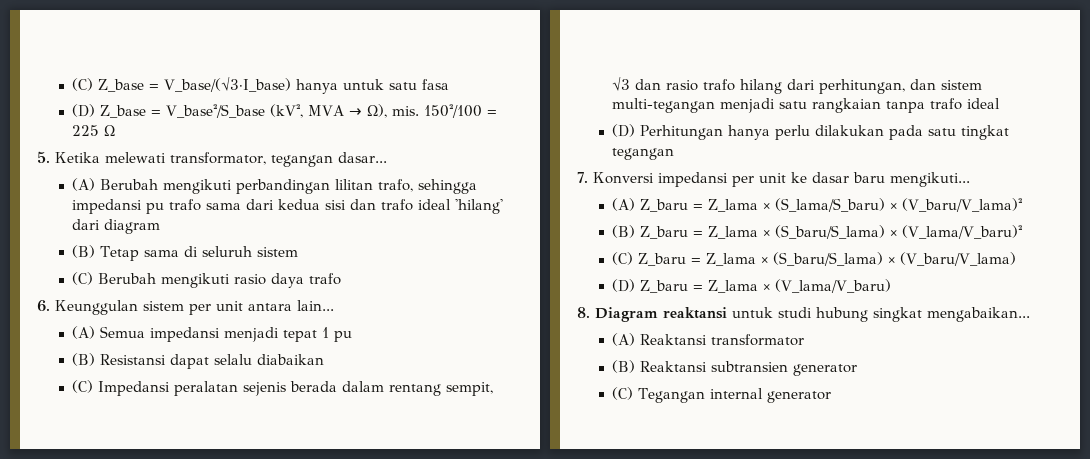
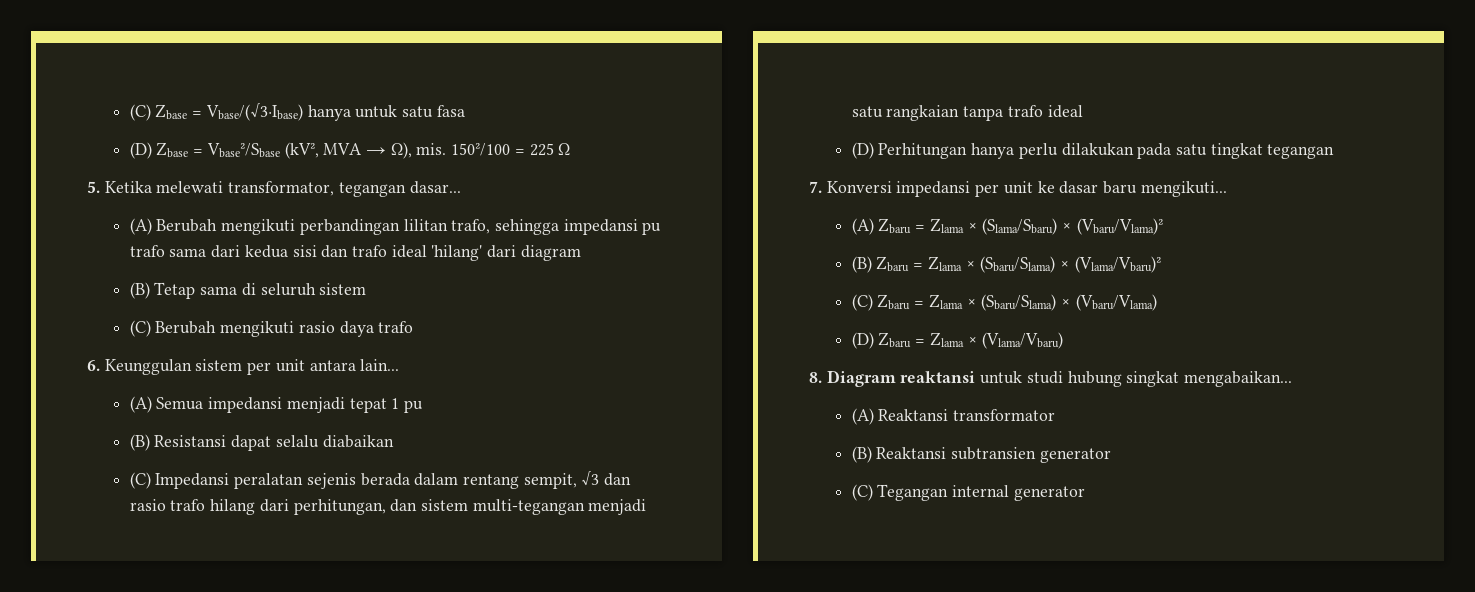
[72,77,292,92] (C) Z_base = V_base/(√3·I_base) -> [129,103,303,121] (C) Zbase = Vbase/(√3·Ibase)
[100,104,266,118] Z_base = V_base²/S_base -> [156,142,280,158] Zbase = Vbase²/Sbase
[640,198,1023,212] [612,225,1023,239] [612,252,1017,266] [612,279,892,293] Z_baru = Z_lama × (S_lama/S_baru) × (V_baru/V_lama)² // (B) Z_baru = Z_lama × (S_baru/S_lama) × (V_lama/V_baru)² // (C) Z_baru = Z_lama × (S_baru/S_lama) × (V_baru/V_lama) // (D) Z_baru = Z_lama × (V_lama/V_baru) -> [878,218,1163,235] [851,256,1161,273] [851,294,1157,311] [851,332,1064,349] Zbaru = Zlama × (Slama/Sbaru) × (Vbaru/Vlama)² // (B) Zbaru = Zlama × (Sbaru/Slama) × (Vlama/Vbaru)² // (C) Zbaru = Zlama × (Sbaru/Slama) × (Vbaru/Vlama) // (D) Zbaru = Zlama × (Vlama/Vbaru)

